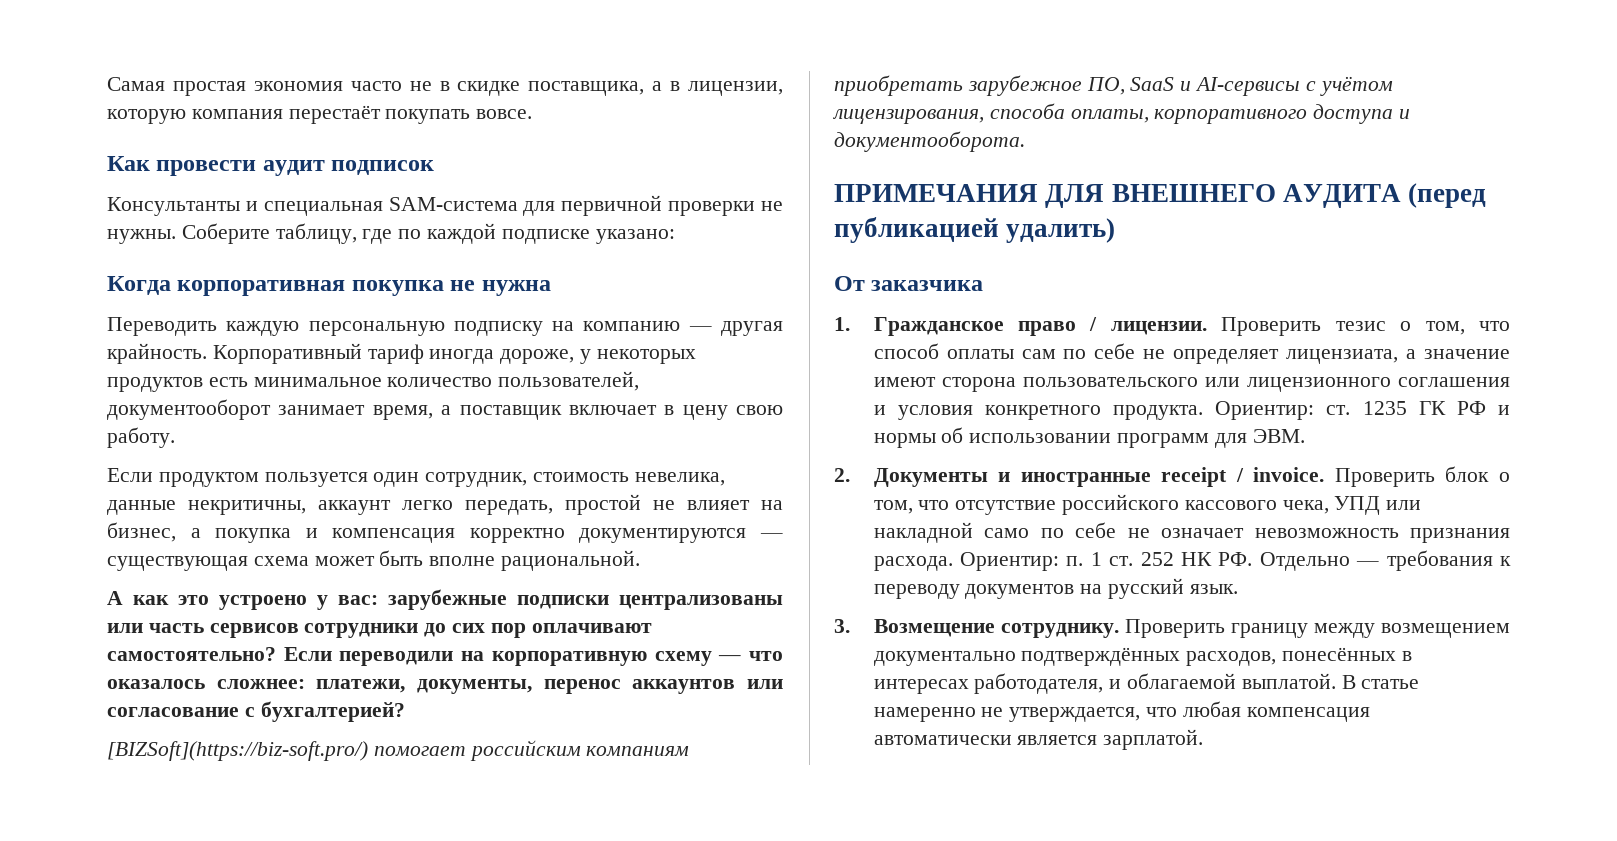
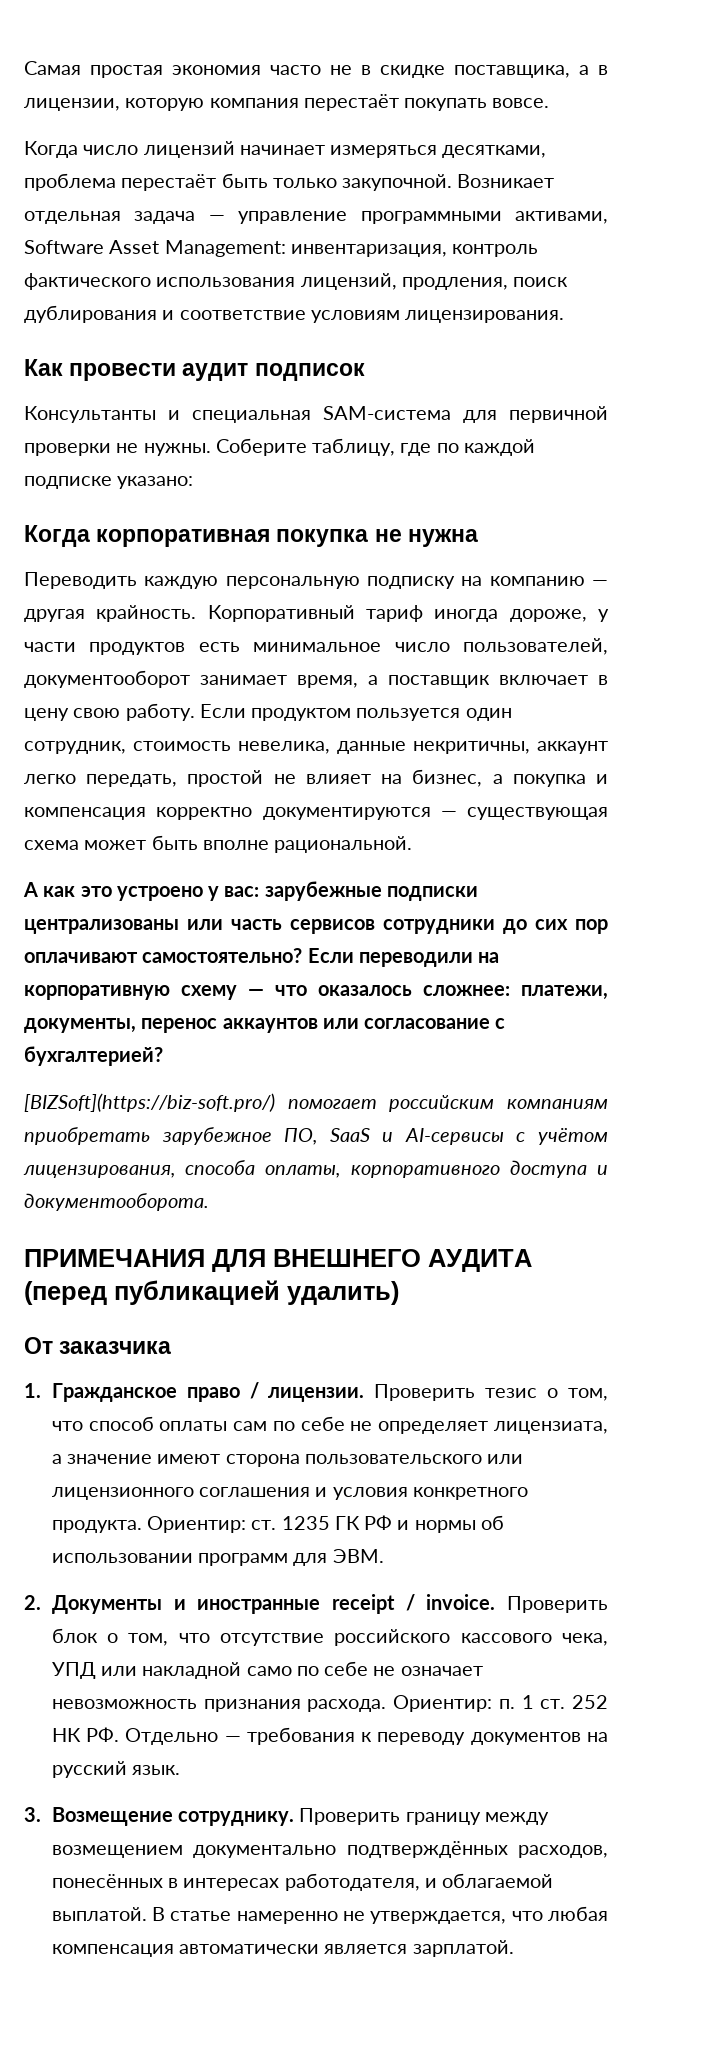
(533, 114) none -> [24,141,547,158] [24,173,555,191] [24,211,608,224] [24,240,539,257] [24,273,569,290] [24,305,565,323] // Когда число лицензий начинает измеряться десятками, проблема перестаёт быть только закупочной. Возникает отдельная задача — управление программными активами, Software Asset Management: инвентаризация, контроль фактического использования лицензий, продления, поиск дублирования и соответствие условиям лицензирования.
[596,349,696,364] некоторых -> [24,642,76,652] части
[387,377,493,387] количество -> [394,642,450,652] число
(175, 437) // -> (195, 712) none

